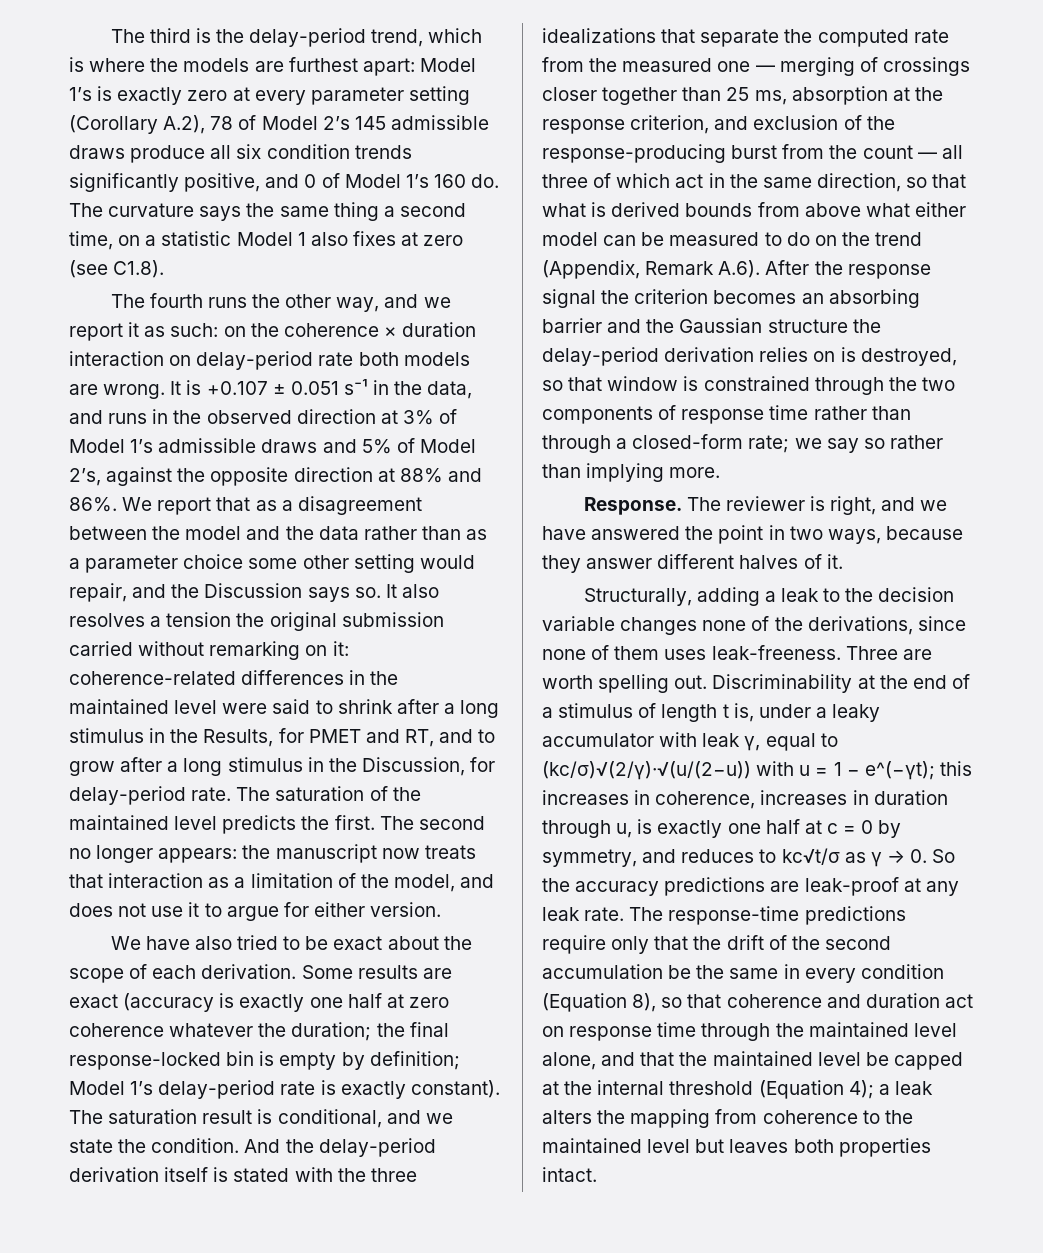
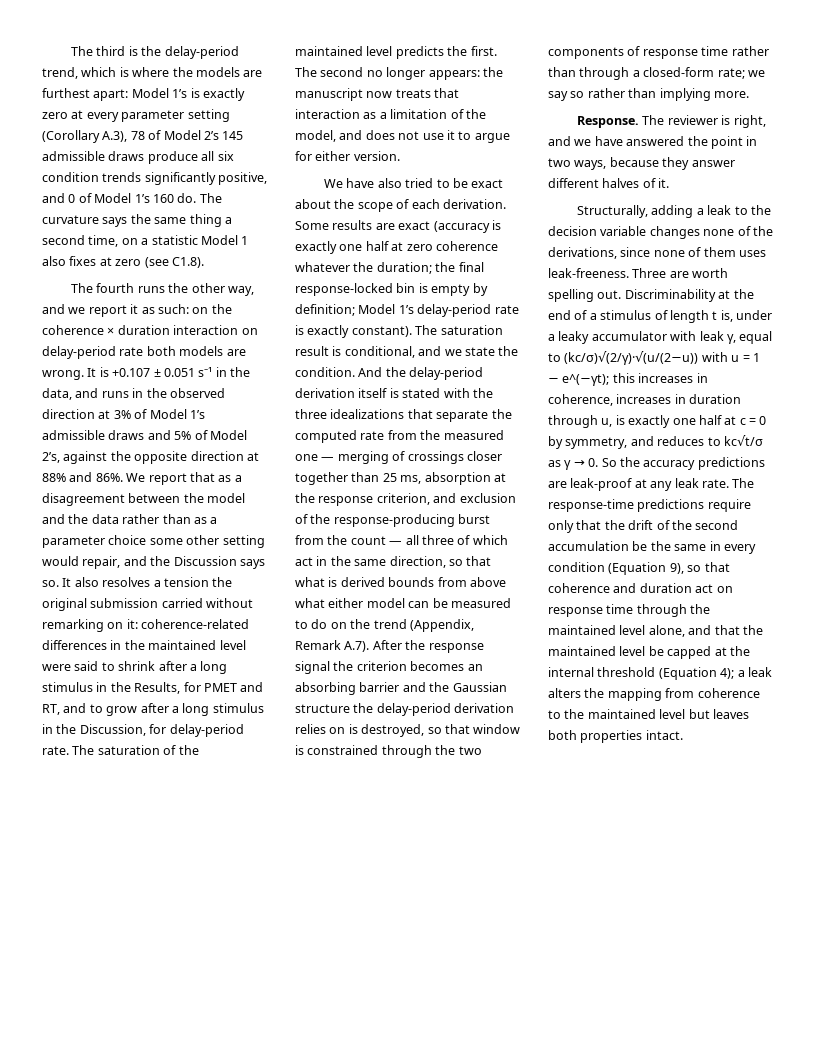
[163,115,206,134] A.2), -> [102,131,128,142] A.3),
[718,260,761,278] A.6). -> [344,641,370,652] A.7).
[632,993,657,1012] 8), -> [669,563,684,574] 9),

